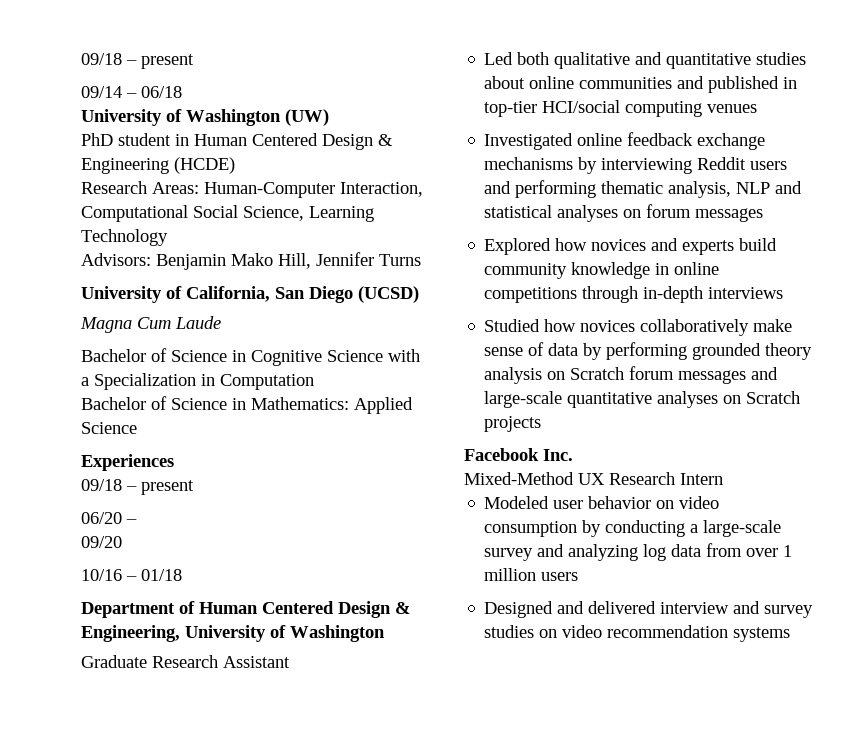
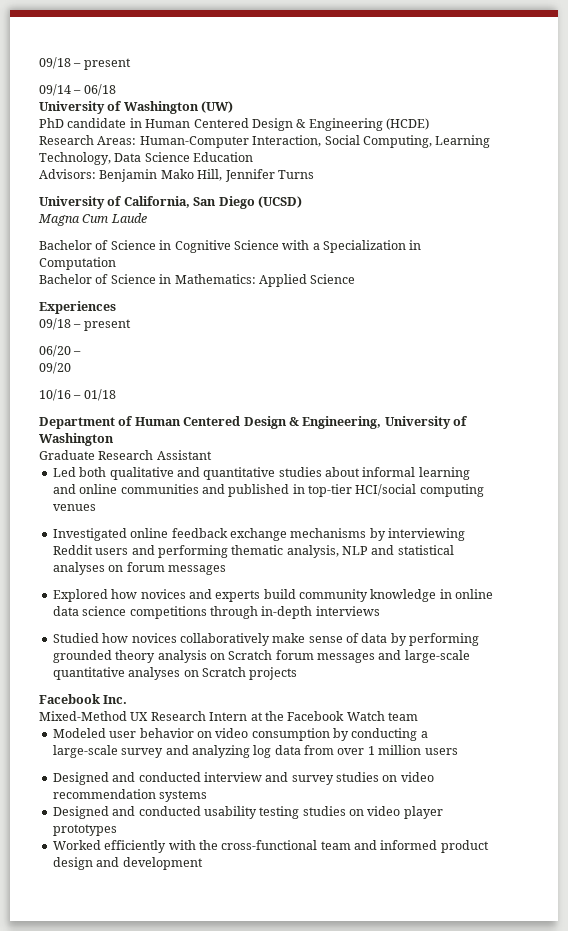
[118,133,171,146] student -> [67,118,127,128] candidate
[81,205,374,222] [81,229,168,246] Computational Social Science, Learning Technology -> [324,135,491,148] [39,152,254,165] Social Computing, Learning Technology, Data Science Education
(526, 82) none -> [362,467,470,480] [52,484,76,494] informal learning and
(720, 268) none -> [52,606,127,616] data science
(723, 479) none -> [250,711,418,721] at the Facebook Watch team
[588,601,657,614] delivered -> [138,772,201,782] conducted
(791, 634) none -> [52,806,443,819] [52,824,117,836] [52,840,489,853] [52,857,203,870] // Designed and conducted usability testing studies on video player prototypes // Worked efficiently with the cross-functional team and informed product design and development

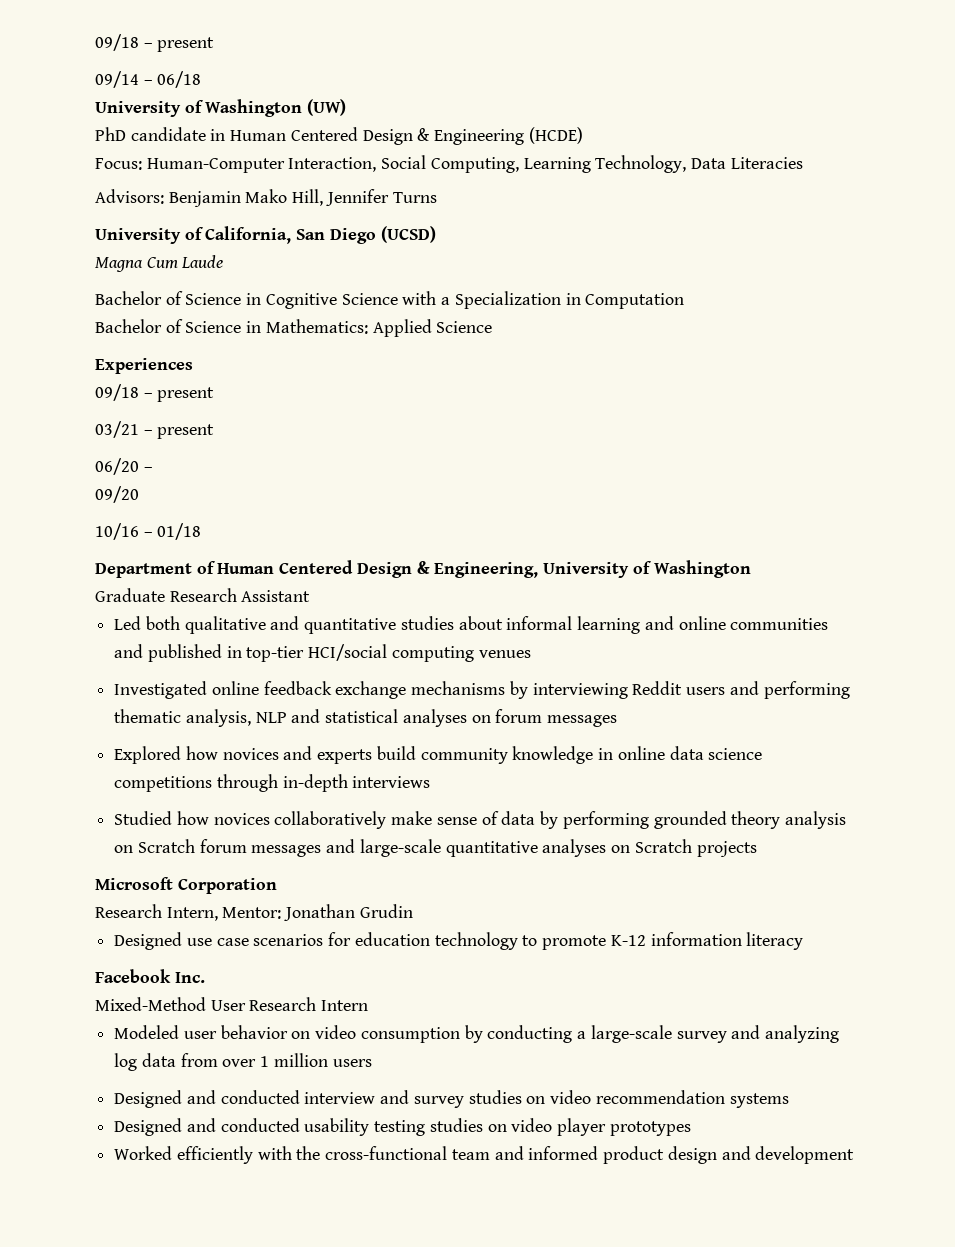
[39,135,137,145] Research Areas: -> [95,158,142,170] Focus:
[144,152,254,162] Science Education -> [730,157,803,169] Literacies
(131, 325) none -> [95,421,215,439] // 03/21 – present
(298, 673) none -> [95,877,277,894] [95,904,413,921] [114,932,804,950] // Microsoft Corporation // Research Intern, Mentor: Jonathan Grudin // Designed use case scenarios for education technology to promote K-12 information literacy
[130,712,149,721] UX -> [210,1000,246,1011] User
[250,711,418,721] at the Facebook Watch team -> (369, 1005) none

